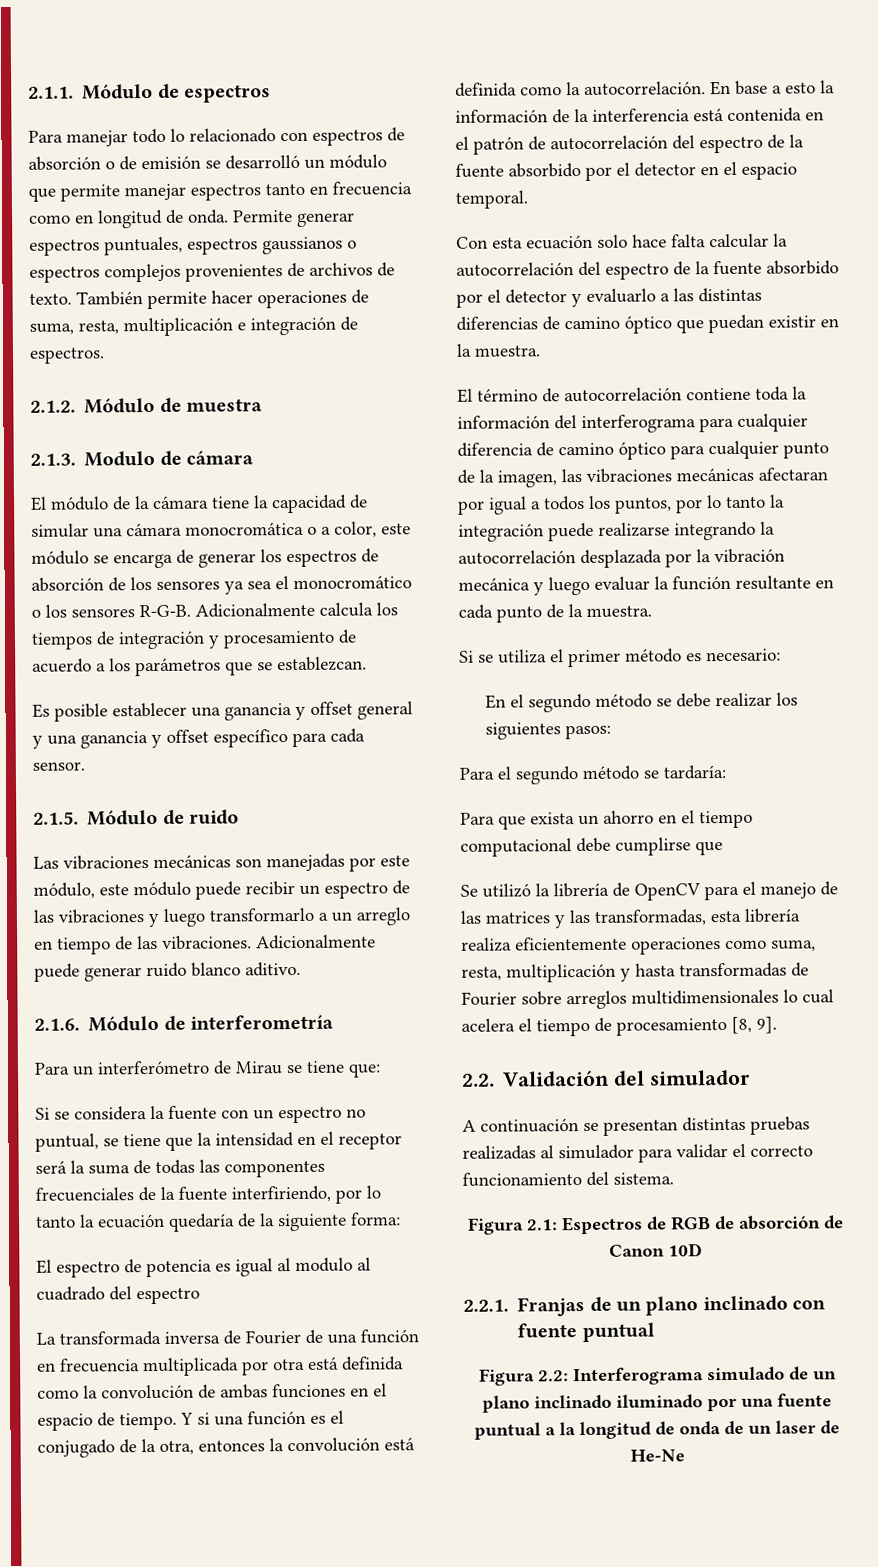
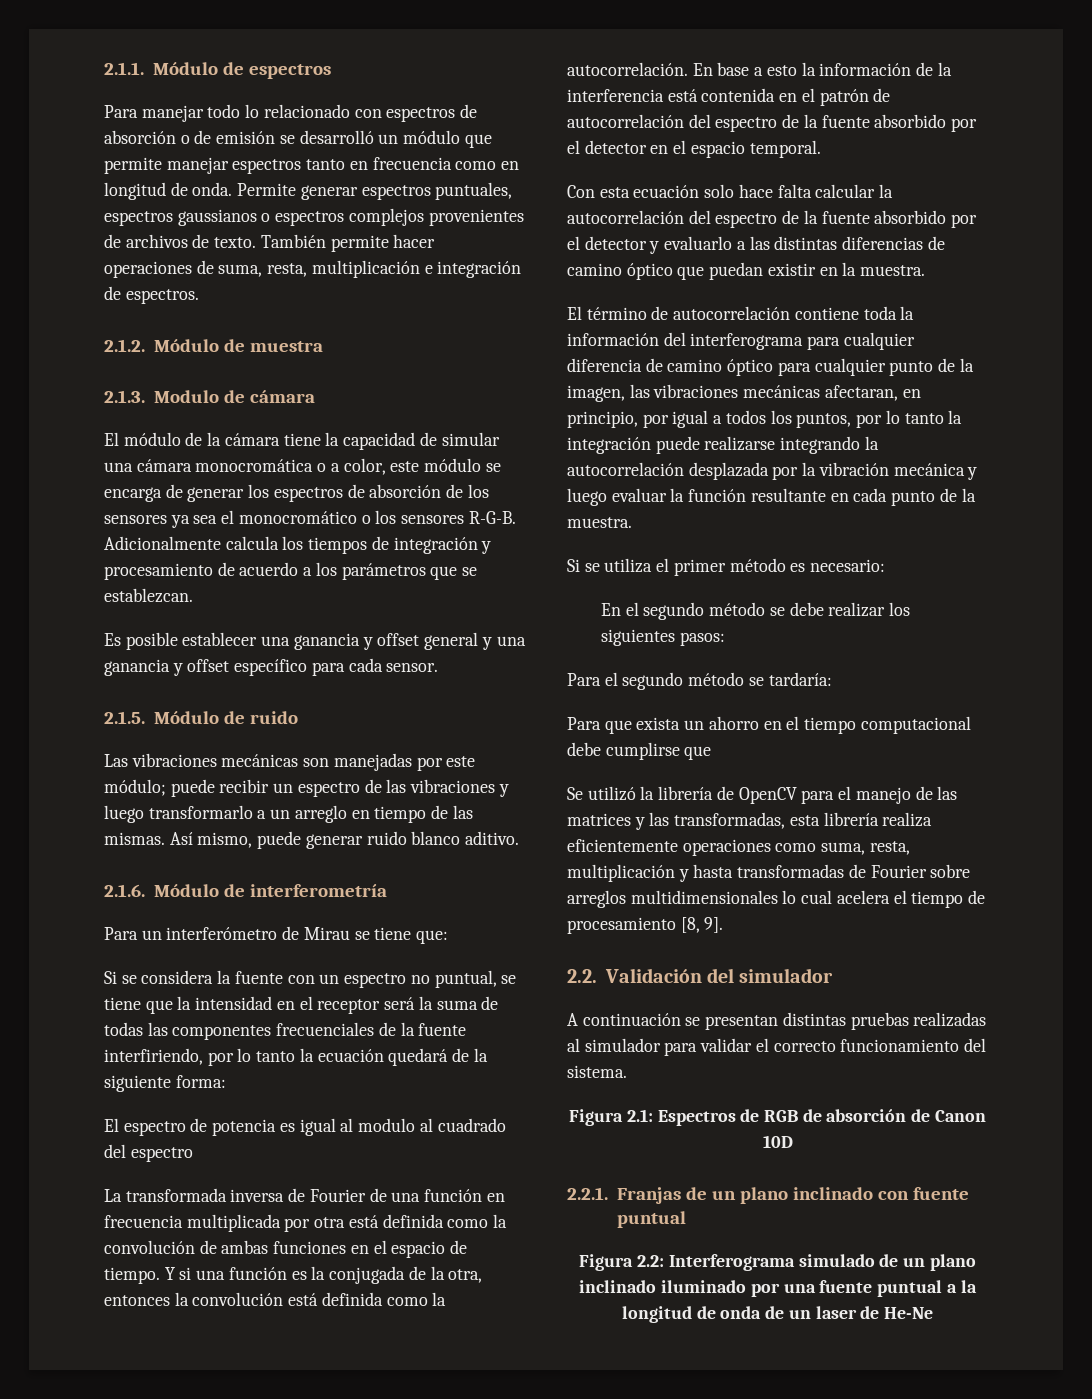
[33,881,191,899] módulo, este módulo -> [104,779,166,796] módulo;
[162,934,376,950] vibraciones. Adicionalmente -> [104,832,253,848] mismas. Así mismo,
[168,1213,235,1232] quedaría -> [388,1048,449,1066] quedará
[330,1410,344,1424] [37,1439,115,1458] el conjugado -> [311,1266,406,1284] la conjugada
[758,467,828,481] afectaran -> [824,385,921,401] [567,411,638,428] afectaran, en principio,

